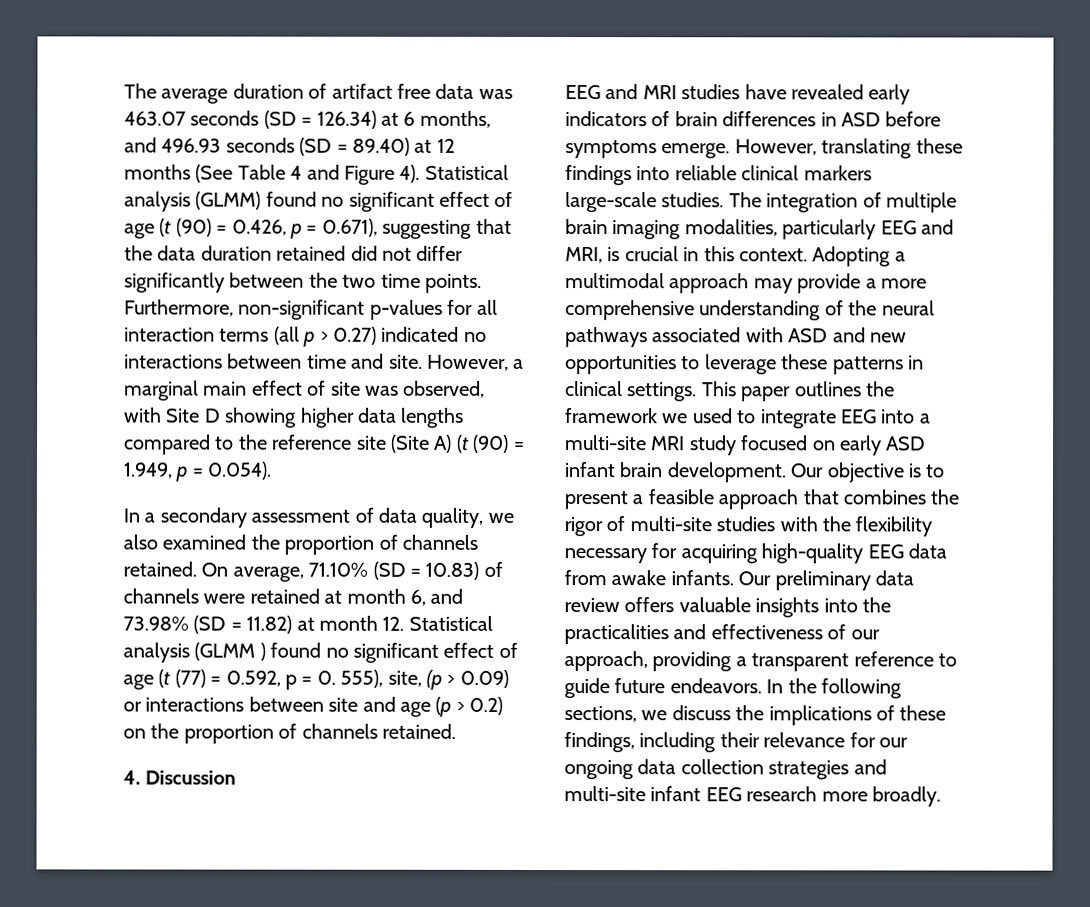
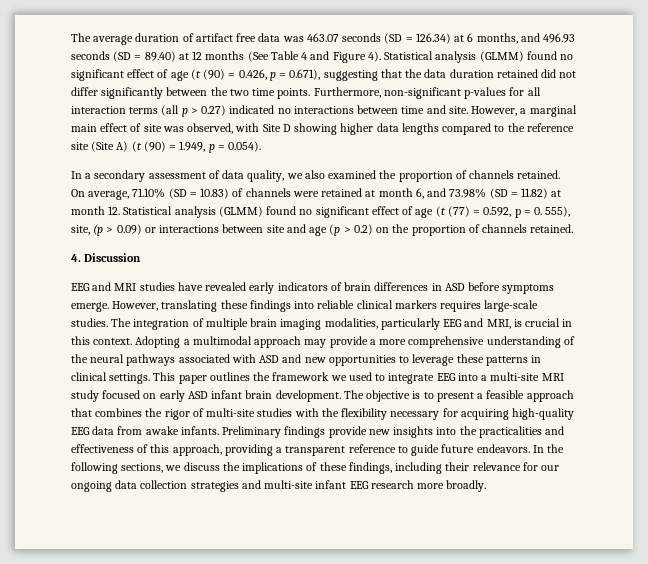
[194,642,266,661] (GLMM ) -> [218,206,263,217] (GLMM)
(872, 173) none -> [440,301,482,312] requires
[790,463,824,478] Our -> [343,390,364,399] The
[738,570,914,591] [564,597,751,613] Our preliminary data review offers valuable -> [222,426,390,438] Preliminary findings provide new
[850,629,880,640] our -> [150,444,170,453] this

